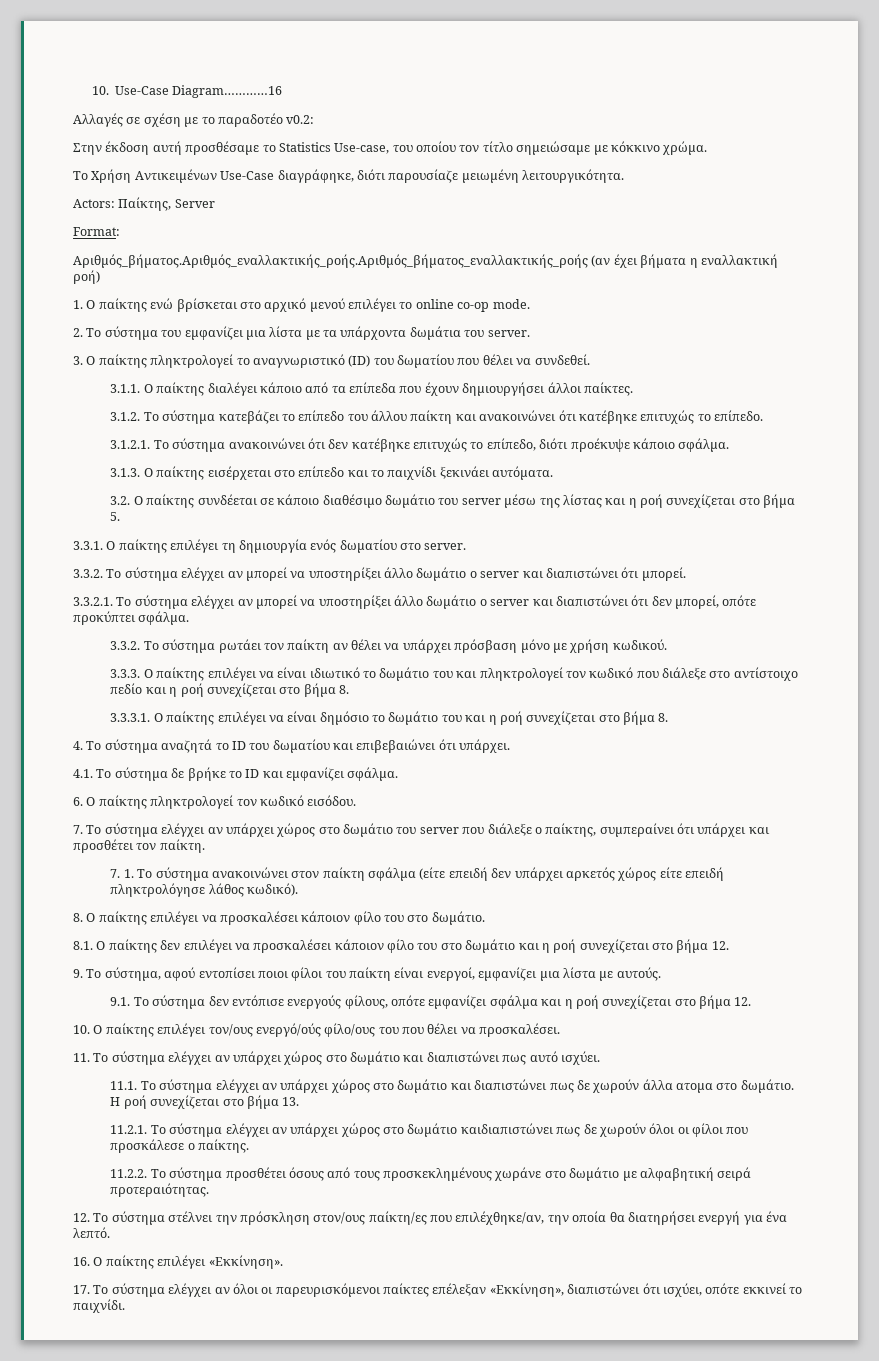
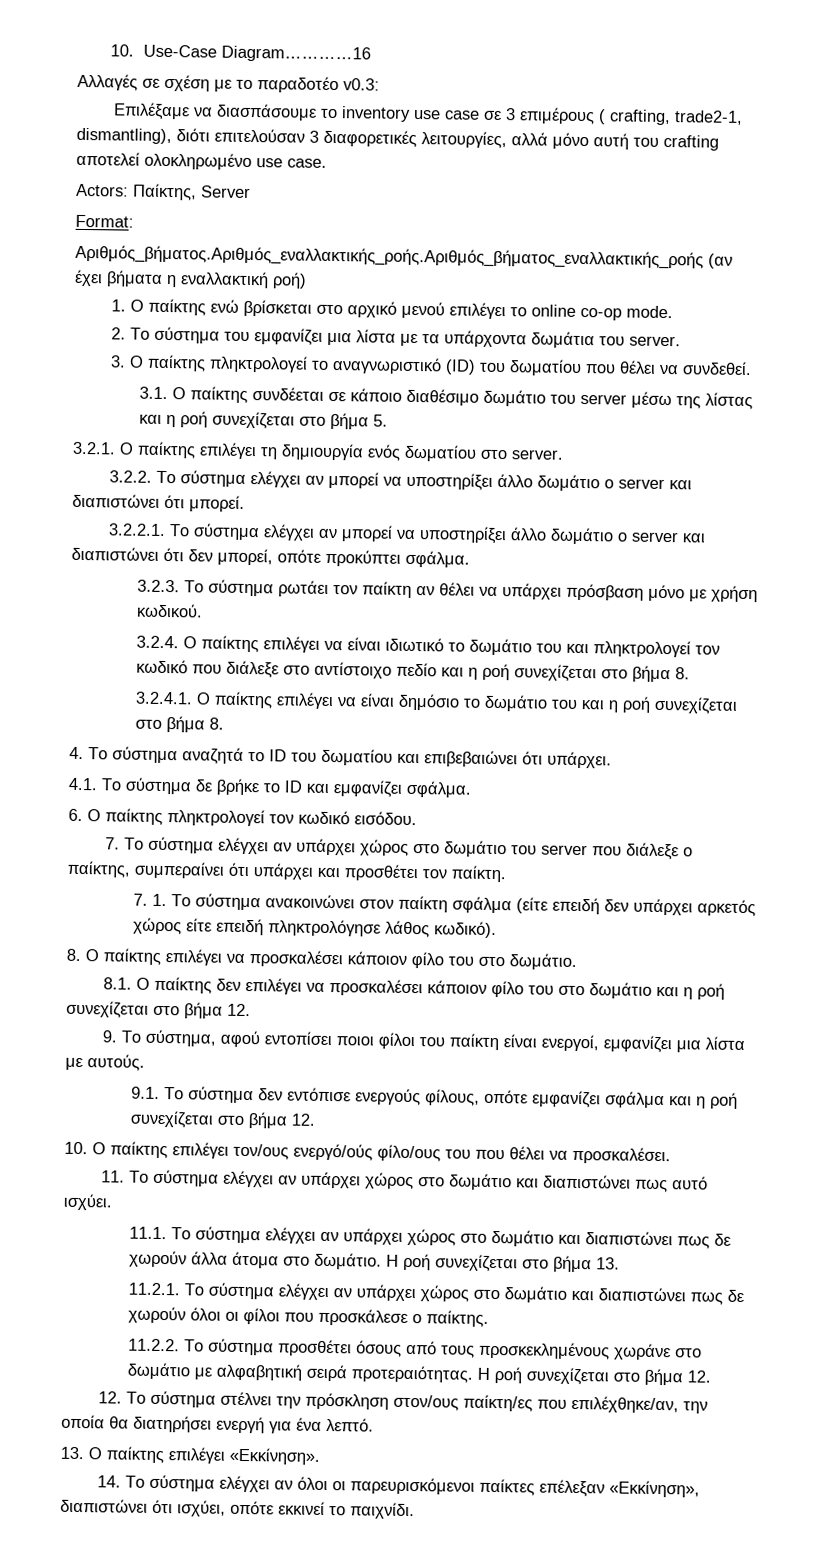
[286,115,315,124] [73,141,708,155] [73,169,624,183] v0.2: // Στην έκδοση αυτή προσθέσαμε το Statistics Use-case, του οποίου τον τίτλο σημειώσαμε με κόκκινο χρώμα. // Το Χρήση Αντικειμένων Use-Case διαγράφηκε, διότι παρουσίαζε μειωμένη λειτουργικότητα. -> [343,78,380,91] [113,102,744,126] [76,127,719,151] [76,151,327,171] v0.3: // Επιλέξαμε να διασπάσουμε το inventory use case σε 3 επιμέρους ( crafting, trade2-1, dismantling), διότι επιτελούσαν 3 διαφορετικές λειτουργίες, αλλά μόνο αυτή του crafting αποτελεί ολοκληρωμένο use case.
[110,382,633,396] [110,410,764,424] [110,438,730,452] [110,466,554,480] [110,496,131,505] 3.1.1. Ο παίκτης διαλέγει κάποιο από τα επίπεδα που έχουν δημιουργήσει άλλοι παίκτες. // 3.1.2. Το σύστημα κατεβάζει το επίπεδο του άλλου παίκτη και ανακοινώνει ότι κατέβηκε επιτυχώς το επίπεδο. // 3.1.2.1. Το σύστημα ανακοινώνει ότι δεν κατέβηκε επιτυχώς το επίπεδο, διότι προέκυψε κάποιο σφάλμα. // 3.1.3. Ο παίκτης εισέρχεται στο επίπεδο και το παιχνίδι ξεκινάει αυτόματα. // 3.2. -> [138,386,168,400] 3.1.
[73,541,103,550] 3.3.1. -> [72,441,116,455] 3.2.1.
[73,569,103,578] 3.3.2. -> [109,470,153,483] 3.2.2.
[73,597,113,606] 3.3.2.1. -> [108,523,167,537] 3.2.2.1.
[110,641,141,650] 3.3.2. -> [136,579,180,593] 3.2.3.
[110,669,141,678] 3.3.3. -> [135,635,179,649] 3.2.4.
[110,713,151,722] 3.3.3.1. -> [134,691,193,705] 3.2.4.1.
[676,1083,714,1093] ατομα -> [231,1251,279,1269] άτομα
[460,1123,554,1134] καιδιαπιστώνει -> [570,1287,686,1302] και διαπιστώνει
(210, 1190) none -> [476,1367,711,1386] Η ροή συνεχίζεται στο βήμα 12.
[73,1257,90,1266] 16. -> [60,1446,84,1460] 13.
[73,1285,90,1294] 17. -> [97,1475,122,1488] 14.

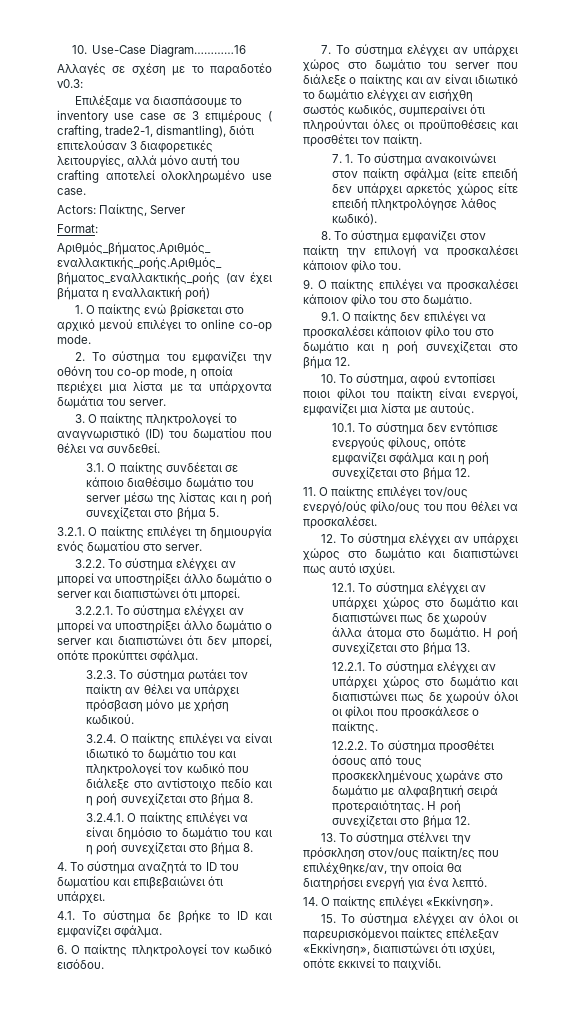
(324, 337) none -> [253,354,272,364] [57,366,233,379] [57,381,103,394] την οθόνη του co-op mode, η οποία περιέχει
[67,860,314,880] παίκτης, συμπεραίνει ότι υπάρχει -> [359,74,518,87] [303,89,474,102] [303,104,487,117] [303,119,497,132] παίκτης και αν είναι ιδιωτικό το δωμάτιο ελέγχει αν εισήχθη σωστός κωδικός, συμπεραίνει ότι πληρούνται όλες οι προϋποθέσεις
(81, 955) none -> [334,230,486,243] [303,245,519,258] [303,260,402,273] [303,279,313,289] Το σύστημα εμφανίζει στον παίκτη την επιλογή να προσκαλέσει κάποιον φίλο του. // 9.
[103,977,133,990] 8.1. -> [321,311,340,321] 9.1.
[102,1030,118,1043] 9. -> [321,374,337,383] 10.
[130,1086,160,1099] 9.1. -> [332,423,356,432] 10.1.
[64,1141,88,1155] 10. -> [303,487,316,496] 11.
[101,1170,126,1183] 11. -> [321,534,337,543] 12.
[128,1226,167,1240] 11.1. -> [332,583,356,592] 12.1.
[127,1282,180,1296] 11.2.1. -> [332,662,366,671] 12.2.1.
[127,1338,180,1352] 11.2.2. -> [332,741,368,750] 12.2.2.
[98,1391,123,1404] 12. -> [321,833,337,842] 13.
[60,1446,84,1460] 13. -> [303,897,318,906] 14.
[97,1475,122,1488] 14. -> [321,914,337,923] 15.

